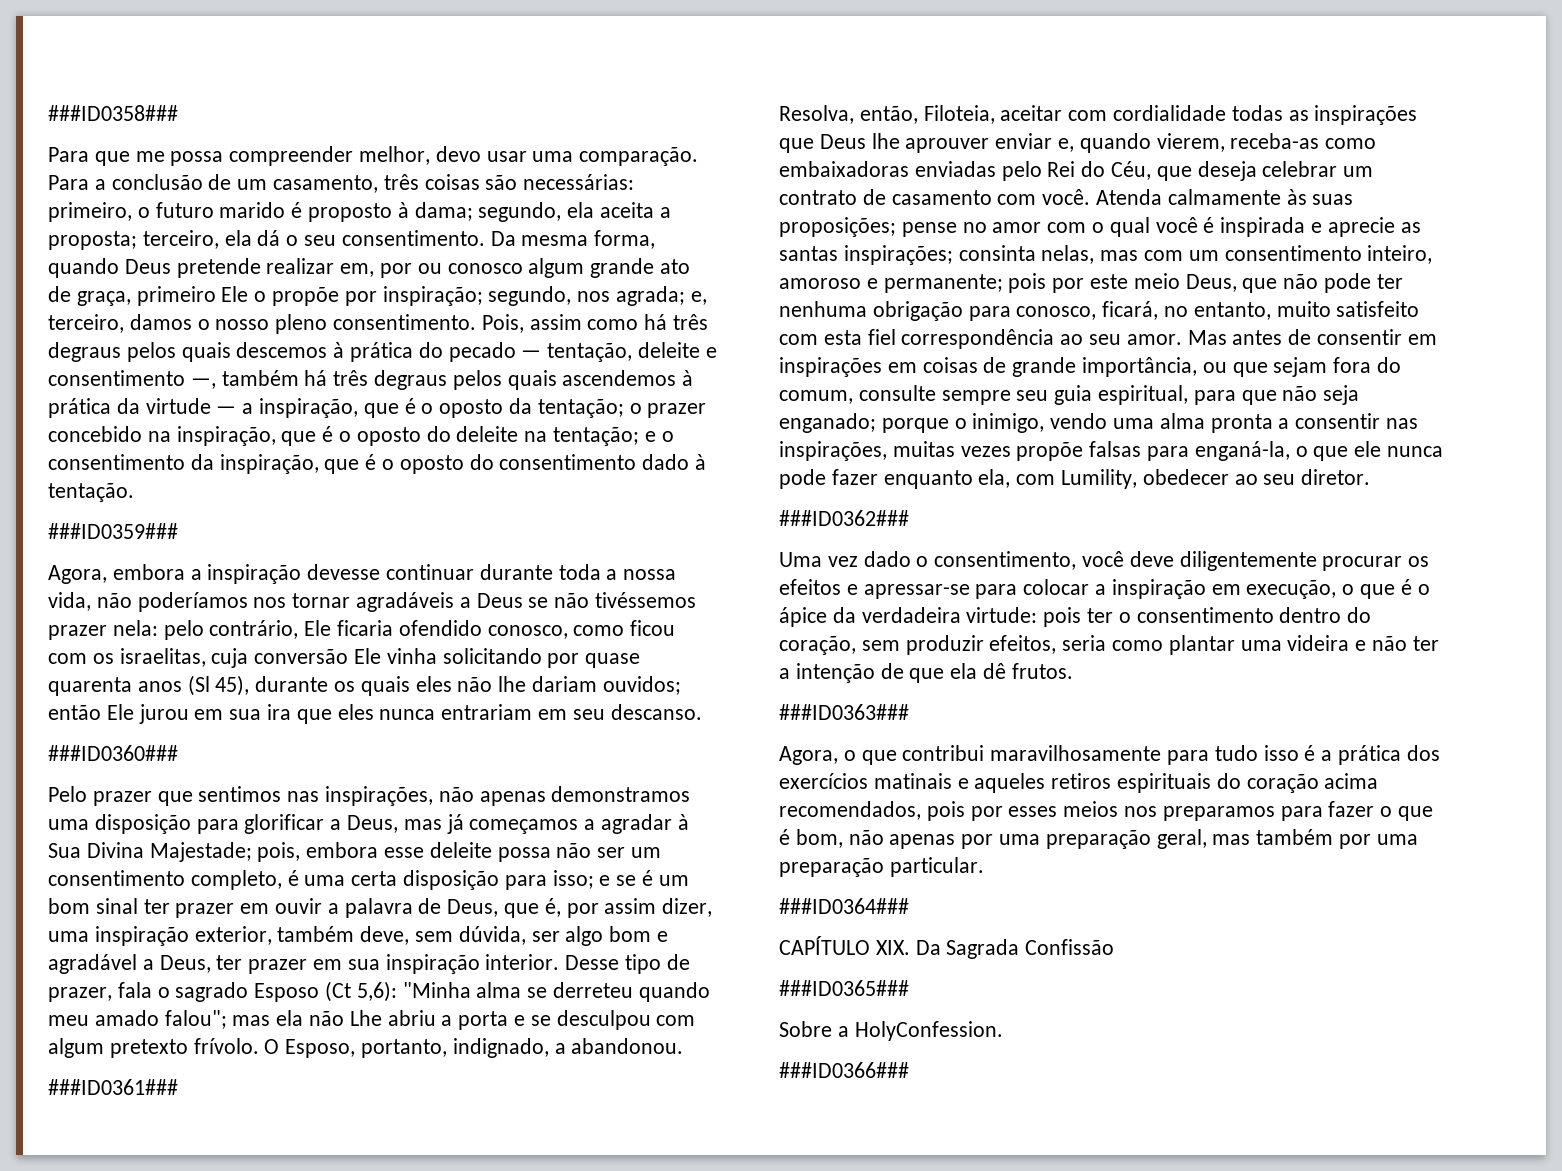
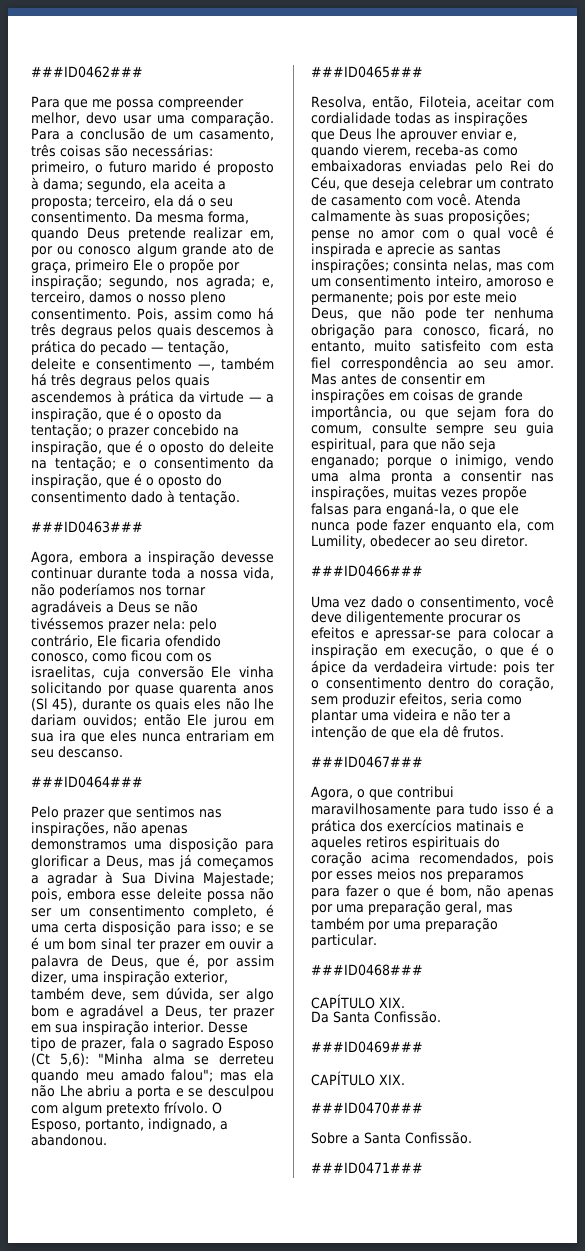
[48,105,178,121] ###ID0358### -> [31,66,143,78] ###ID0462###
[48,523,178,539] ###ID0359### -> [31,521,143,533] ###ID0463###
[48,745,178,761] ###ID0360### -> [31,776,143,788] ###ID0464###
[48,1079,178,1095] ###ID0361### -> [311,66,423,78] ###ID0465###
[779,510,909,526] ###ID0362### -> [311,565,423,577] ###ID0466###
[779,704,909,720] ###ID0363### -> [311,756,423,768] ###ID0467###
[779,898,909,914] [779,936,1115,959] [779,980,909,996] ###ID0364### // CAPÍTULO XIX. Da Sagrada Confissão // ###ID0365### -> [311,964,423,976] [311,994,405,1009] [311,1011,441,1023] [311,1041,423,1053] [311,1071,405,1086] [311,1102,423,1114] ###ID0468### // CAPÍTULO XIX. // Da Santa Confissão. // ###ID0469### // CAPÍTULO XIX. // ###ID0470###
[854,1021,1003,1041] [779,1062,909,1078] HolyConfession. // ###ID0366### -> [364,1132,472,1144] [311,1162,423,1174] Santa Confissão. // ###ID0471###

